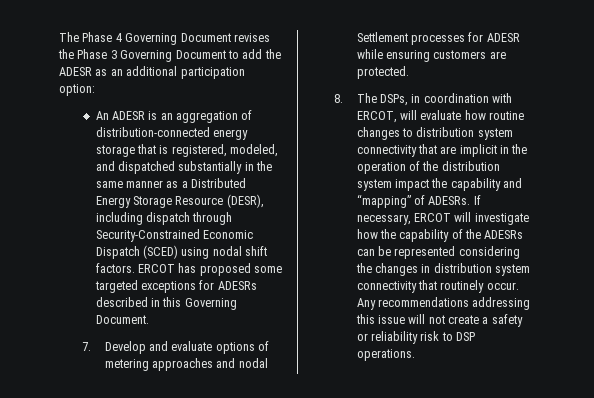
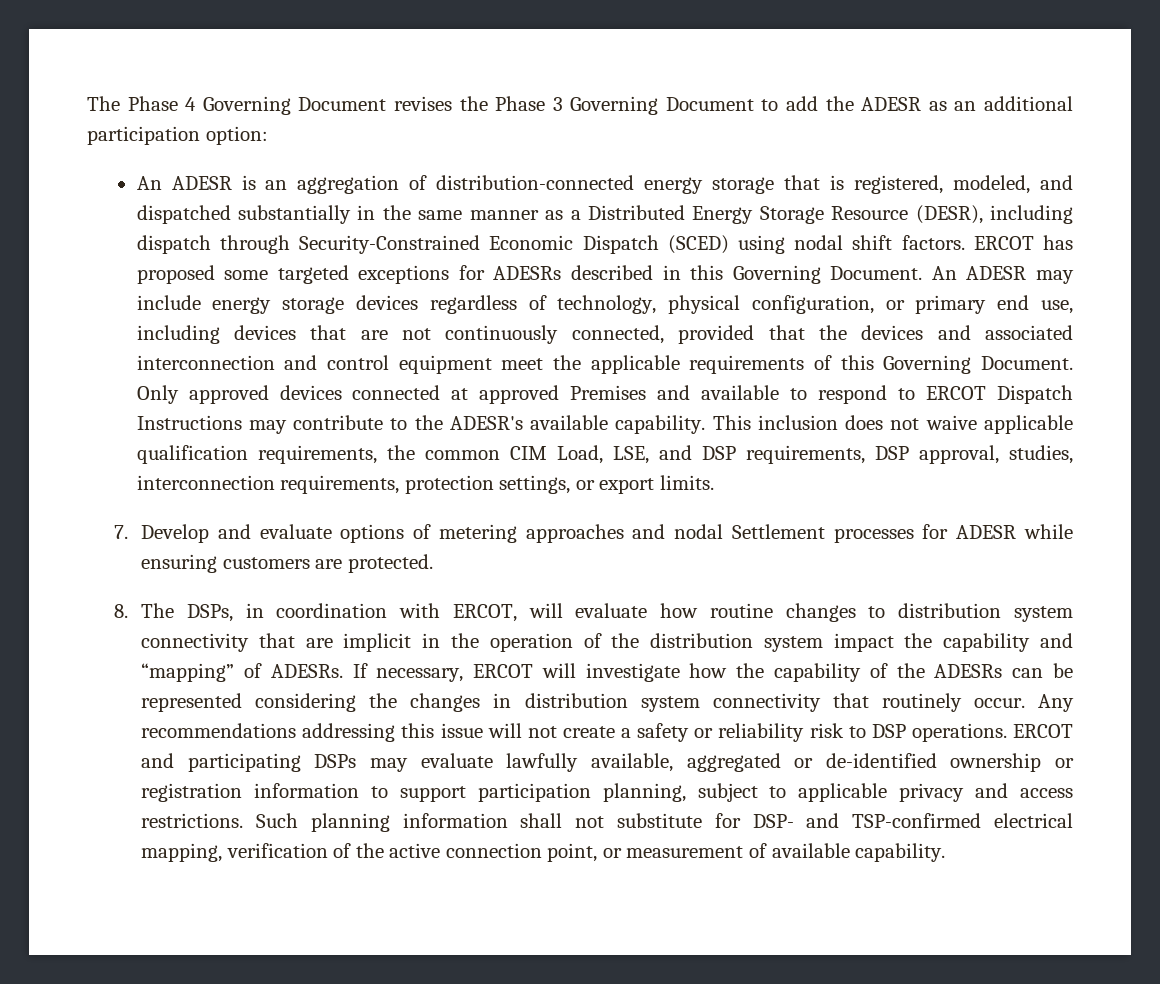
(149, 319) none -> [931,266,1074,284] [136,295,1074,314] [136,325,1073,344] [136,355,1073,374] [136,385,1073,404] [136,415,1074,434] [136,445,1074,464] [136,475,714,494] An ADESR may include energy storage devices regardless of technology, physical configuration, or primary end use, including devices that are not continuously connected, provided that the devices and associated interconnection and control equipment meet the applicable requirements of this Governing Document. Only approved devices connected at approved Premises and available to respond to ERCOT Dispatch Instructions may contribute to the ADESR's available capability. This inclusion does not waive applicable qualification requirements, the common CIM Load, LSE, and DSP requirements, DSP approval, studies, interconnection requirements, protection settings, or export limits.
(415, 355) none -> [1013,724,1074,738] [141,753,1075,772] [141,783,1073,802] [141,813,1073,832] [141,843,946,862] ERCOT and participating DSPs may evaluate lawfully available, aggregated or de-identified ownership or registration information to support participation planning, subject to applicable privacy and access restrictions. Such planning information shall not substitute for DSP- and TSP-confirmed electrical mapping, verification of the active connection point, or measurement of available capability.

